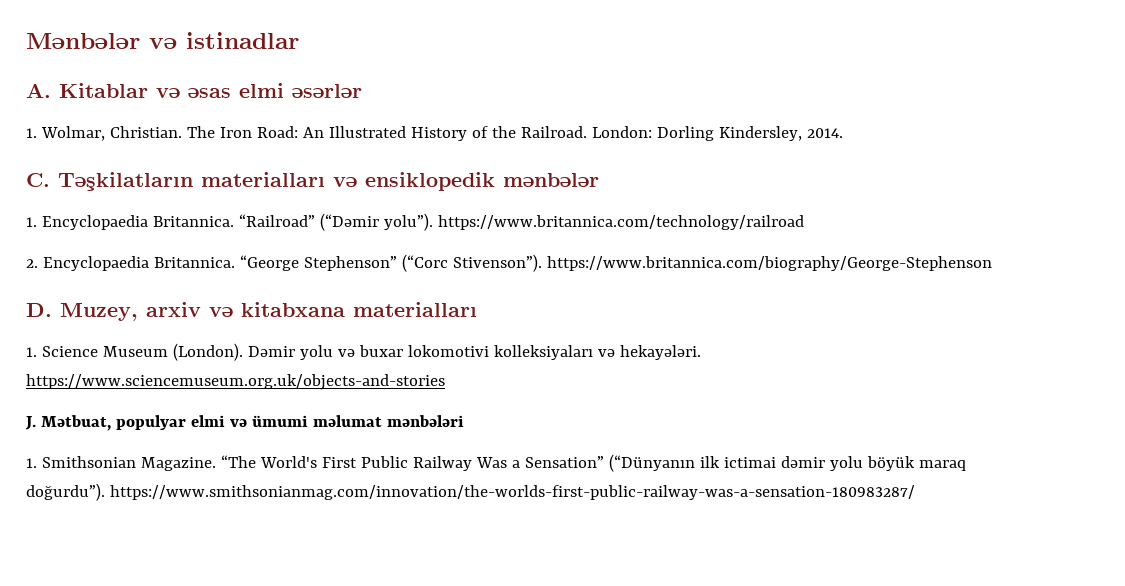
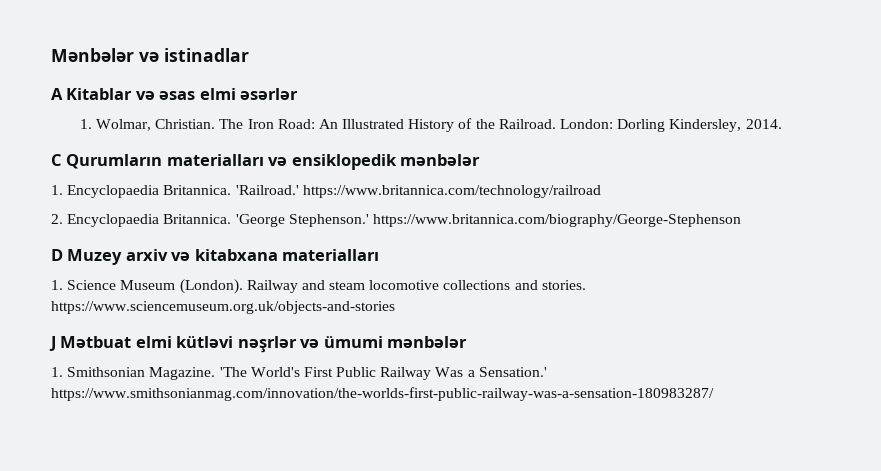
[26,83,51,98] A. -> [51,88,63,100] A
[26,172,193,191] C. Təşkilatların -> [51,154,163,169] C Qurumların
[238,213,433,231] “Railroad” (“Dəmir yolu”). -> [235,185,299,195] 'Railroad.'
[239,254,542,272] “George Stephenson” (“Corc Stivenson”). -> [235,214,369,227] 'George Stephenson.'
[26,303,138,321] D. Muzey, -> [51,249,123,265] D Muzey
[247,345,701,360] [26,374,445,390] [25,415,464,431] Dəmir yolu və buxar lokomotivi kolleksiyaları və hekayələri. https://www.sciencemuseum.org.uk/objects-and-stories // J. Mətbuat, populyar elmi və ümumi məlumat mənbələri -> [246,280,586,293] [51,301,395,314] [49,336,468,353] Railway and steam locomotive collections and stories. https://www.sciencemuseum.org.uk/objects-and-stories // J Mətbuat elmi kütləvi nəşrlər və ümumi mənbələr
[220,455,256,468] “The -> [219,367,247,377] 'The
[524,454,966,472] [26,483,105,501] Sensation” (“Dünyanın ilk ictimai dəmir yolu böyük maraq doğurdu”). -> [478,367,547,377] Sensation.'

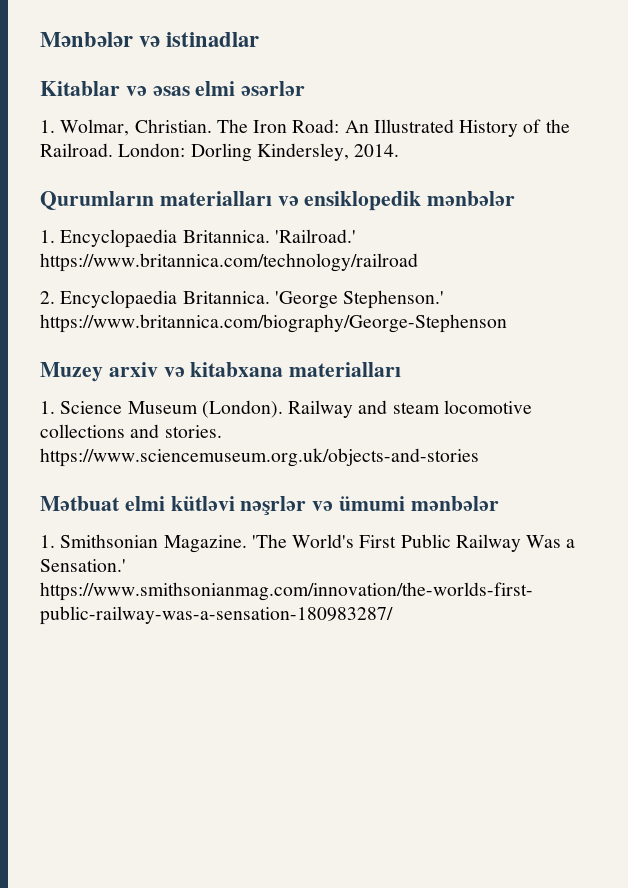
[51,88,63,100] A -> (260, 39) none
[51,154,62,166] C -> (400, 150) none
[51,249,63,261] D -> (507, 323) none
[49,336,56,351] J -> (479, 457) none

